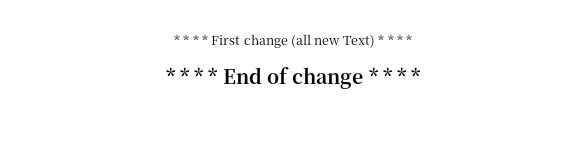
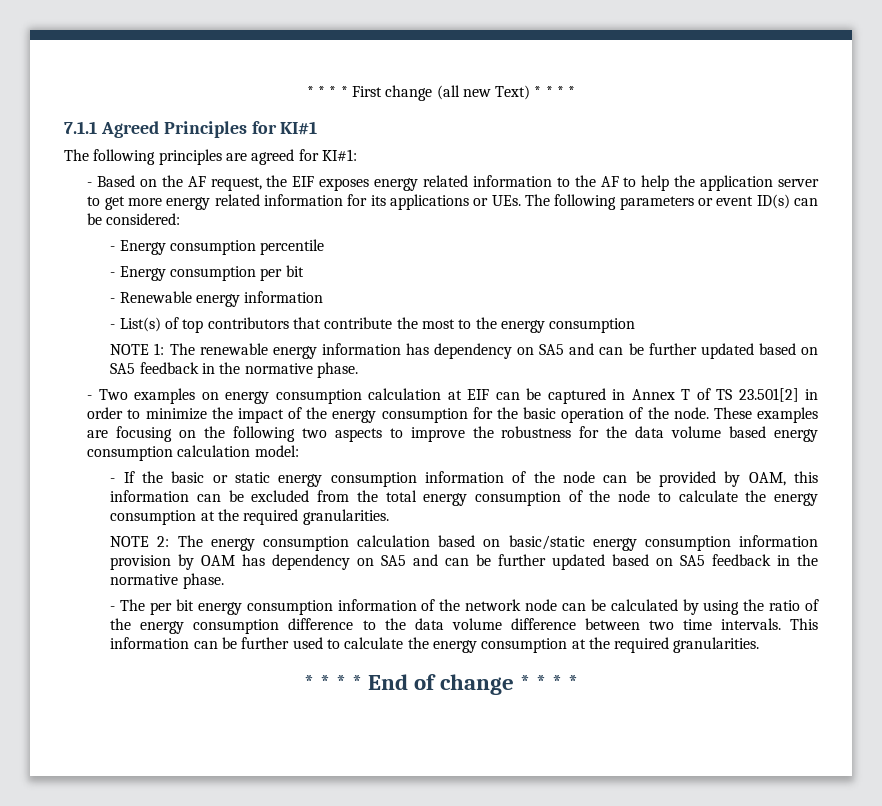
(413, 39) none -> [64,121,318,138] [64,149,357,165] [87,175,820,191] [87,194,819,210] [87,213,181,225] [110,239,325,255] [110,265,304,281] [110,291,324,307] [110,317,636,333] [110,343,818,359] [110,362,358,378] [87,388,819,404] [87,407,818,423] [87,426,819,442] [87,445,299,461] [110,471,818,487] [110,490,819,506] [110,509,389,525] [110,535,819,551] [110,554,818,570] [110,573,224,589] [110,599,820,615] [110,618,818,634] [110,637,760,653] // 7.1.1 Agreed Principles for KI#1 // The following principles are agreed for KI#1: // - Based on the AF request, the EIF exposes energy related information to the AF to help the application server to get more energy related information for its applications or UEs. The following parameters or event ID(s) can be considered: // - Energy consumption percentile // - Energy consumption per bit // - Renewable energy information // - List(s) of top contributors that contribute the most to the energy consumption // NOTE 1: The renewable energy information has dependency on SA5 and can be further updated based on SA5 feedback in the normative phase. // - Two examples on energy consumption calculation at EIF can be captured in Annex T of TS 23.501[2] in order to minimize the impact of the energy consumption for the basic operation of the node. These examples are focusing on the following two aspects to improve the robustness for the data volume based energy consumption calculation model: // - If the basic or static energy consumption information of the node can be provided by OAM, this information can be excluded from the total energy consumption of the node to calculate the energy consumption at the required granularities. // NOTE 2: The energy consumption calculation based on basic/static energy consumption information provision by OAM has dependency on SA5 and can be further updated based on SA5 feedback in the normative phase. // - The per bit energy consumption information of the network node can be calculated by using the ratio of the energy consumption difference to the data volume difference between two time intervals. This information can be further used to calculate the energy consumption at the required granularities.

